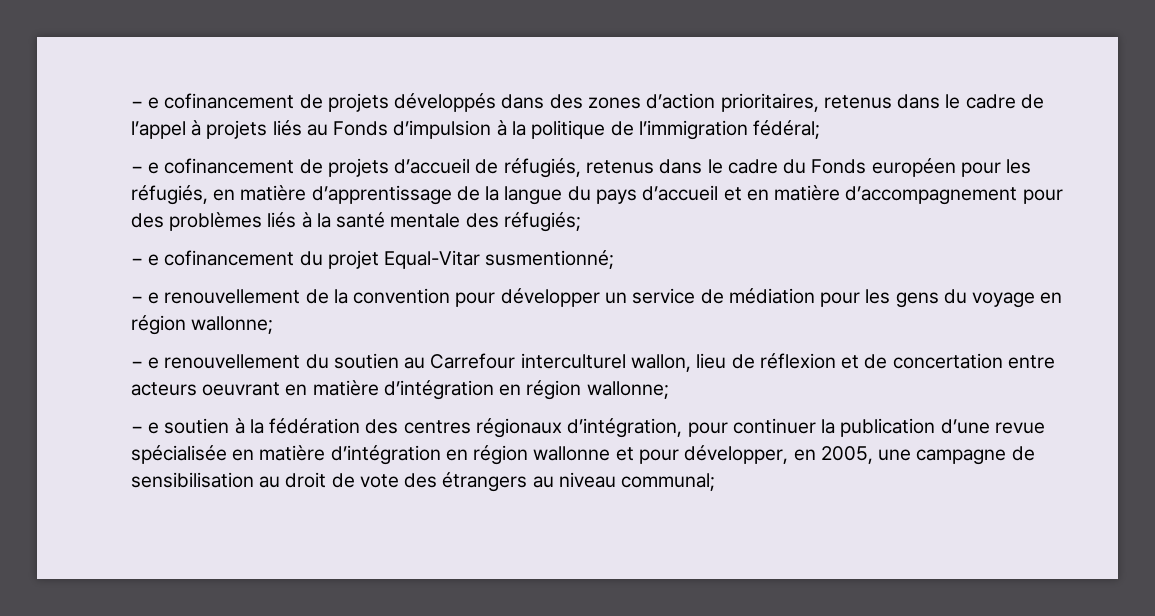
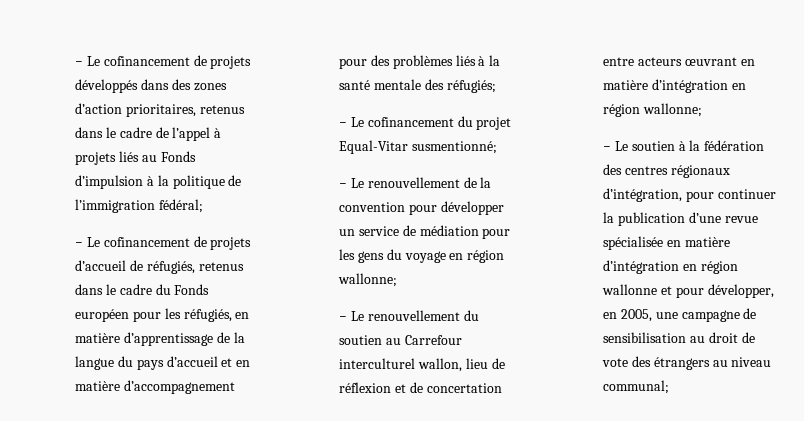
[130,97,160,109] − e -> [75,56,101,66] − Le
[148,162,160,174] e -> [87,237,101,247] Le
[148,254,160,266] e -> [351,117,365,127] Le
[148,292,160,304] e -> [351,178,365,188] Le
[148,357,160,369] e -> [351,311,365,321] Le
[202,382,281,396] oeuvrant -> [684,57,737,66] œuvrant
[148,422,160,434] e -> [615,141,629,151] Le

